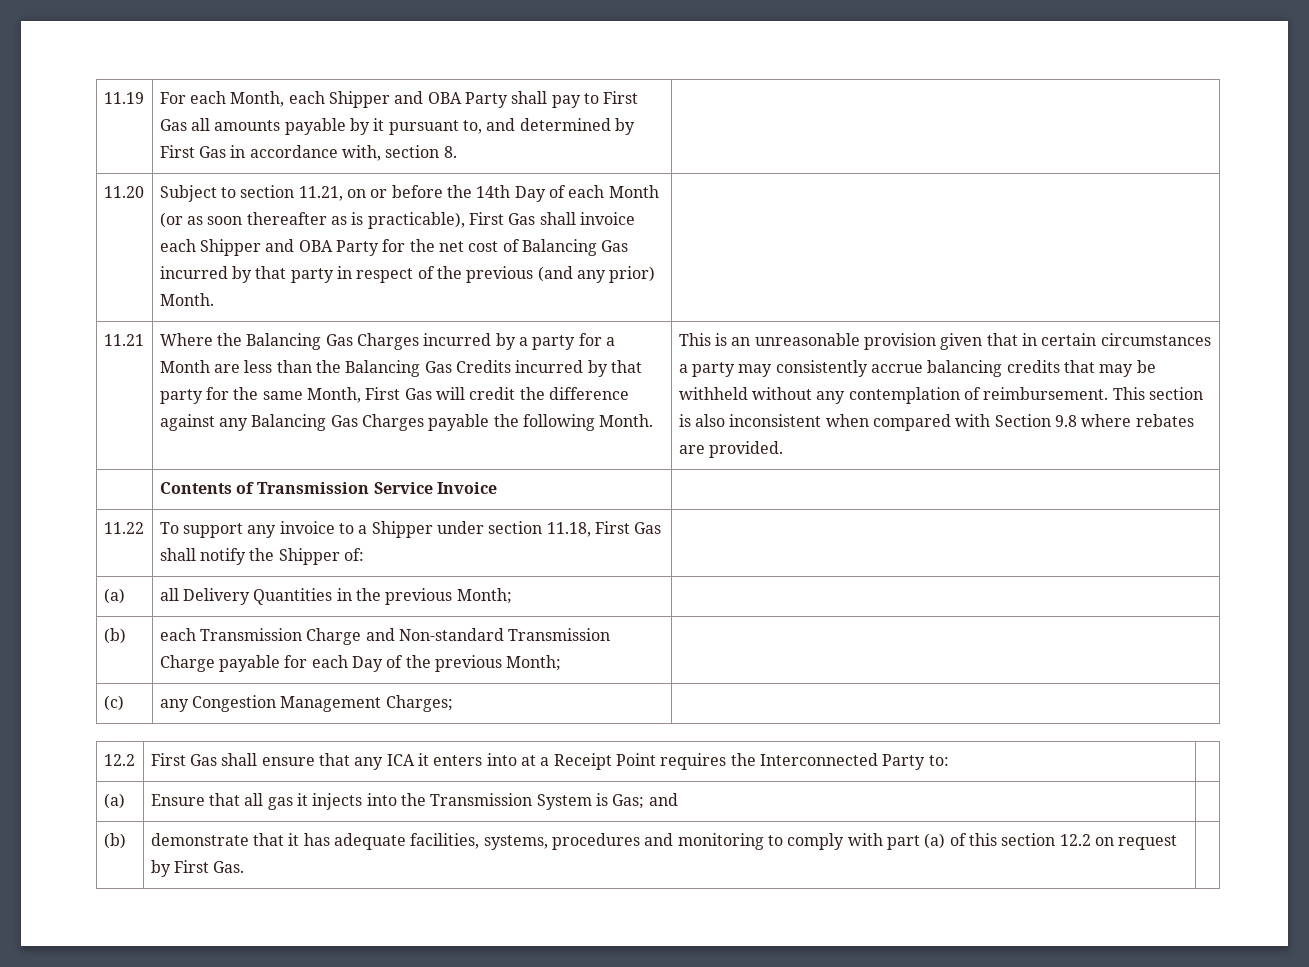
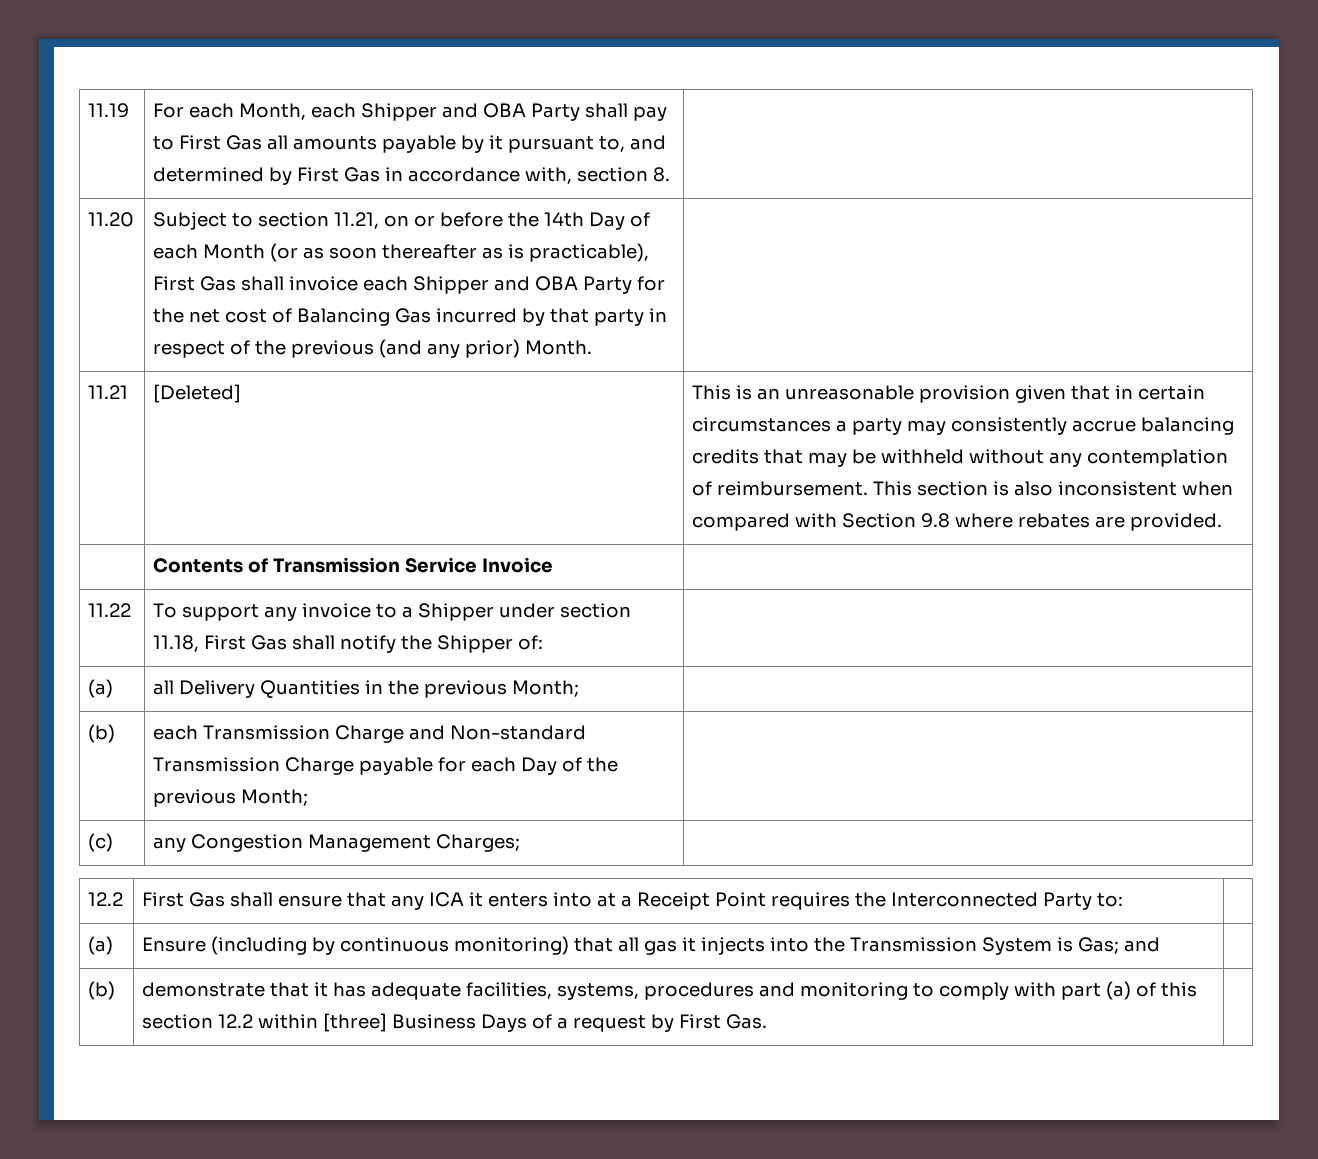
[159,333,615,350] [159,360,642,377] [159,387,629,404] [159,414,654,431] Where the Balancing Gas Charges incurred by a party for a Month are less than the Balancing Gas Credits incurred by that party for the same Month, First Gas will credit the difference against any Balancing Gas Charges payable the following Month. -> [153,384,242,403] [Deleted]
(205, 800) none -> [211,936,570,955] (including by continuous monitoring)
[1094,837,1114,846] on -> [258,1013,569,1032] within [three] Business Days of a

